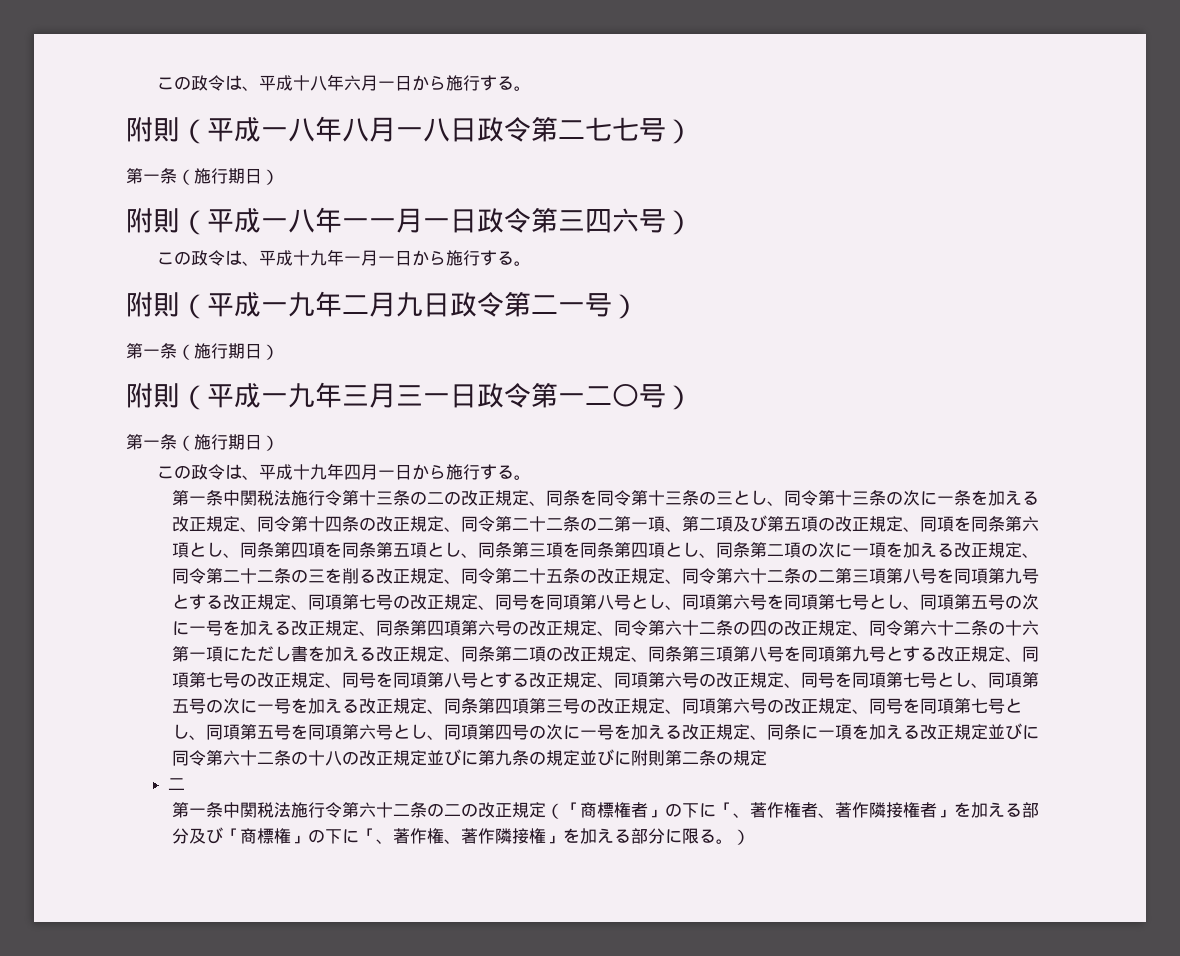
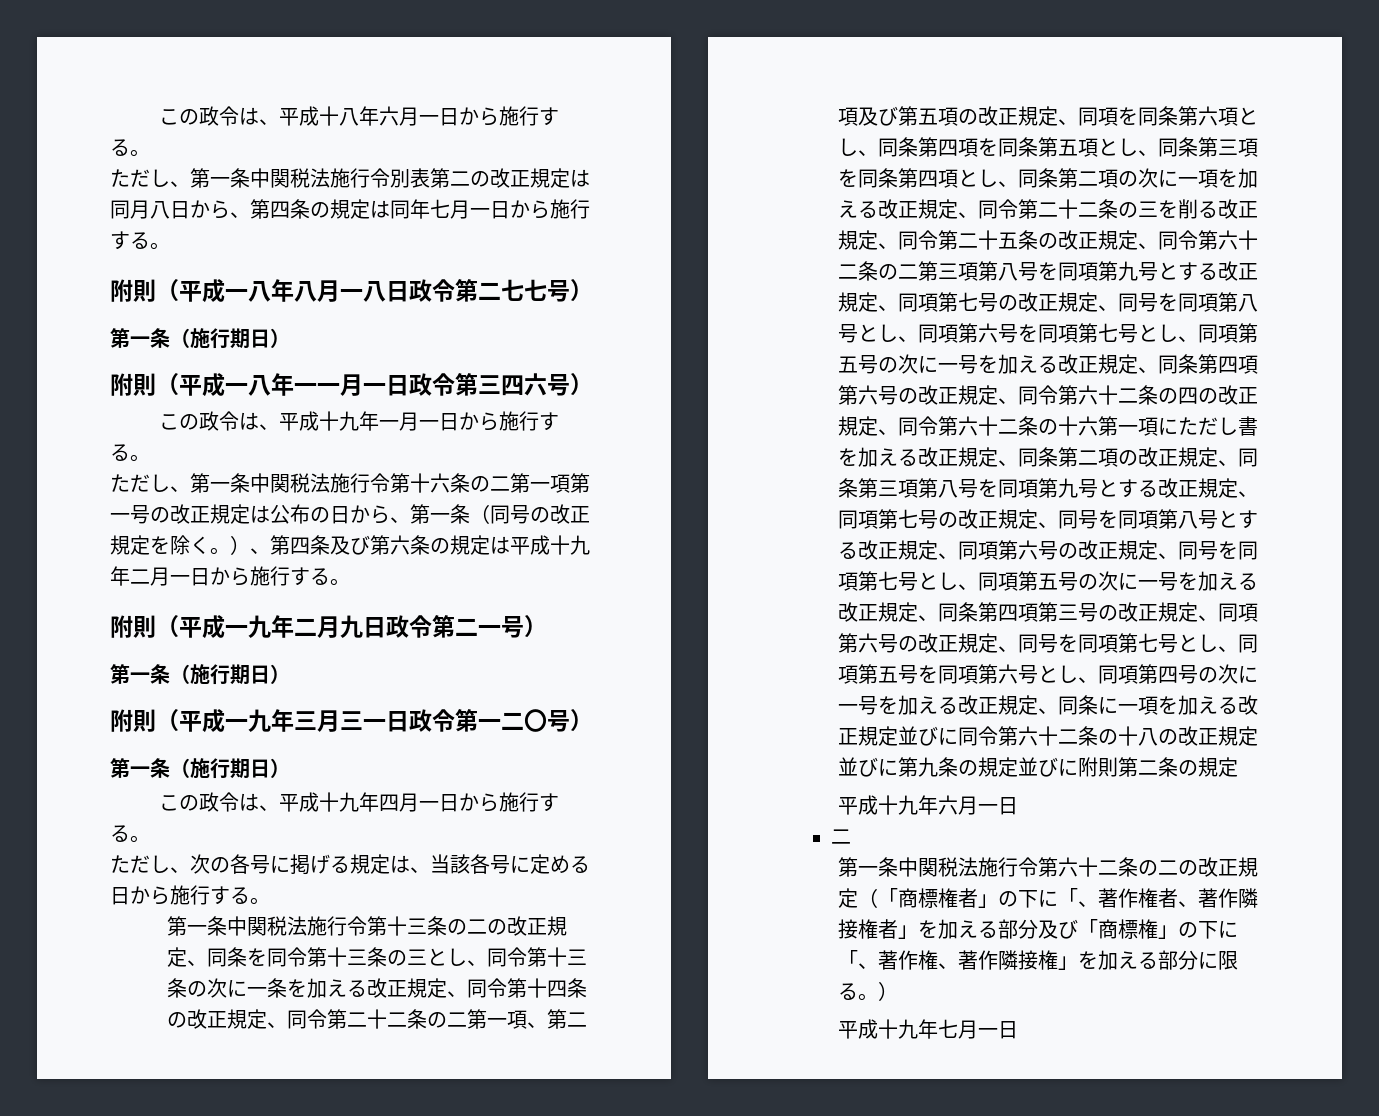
(532, 88) none -> [110,168,590,188] [110,199,590,219] [110,231,170,250] // ただし、第一条中関税法施行令別表第二の改正規定は同月八日から、第四条の規定は同年七月一日から施行する。
(532, 263) none -> [110,473,590,493] [110,504,590,524] [110,535,590,555] [110,566,350,586] // ただし、第一条中関税法施行令第十六条の二第一項第一号の改正規定は公布の日から、第一条（同号の改正規定を除く。）、第四条及び第六条の規定は平成十九年二月一日から施行する。
(532, 477) none -> [110,854,590,875] [110,885,270,905] // ただし、次の各号に掲げる規定は、当該各号に定める日から施行する。
(768, 758) none -> [837,795,1018,815] // 平成十九年六月一日
(751, 837) none -> [837,1019,1018,1039] // 平成十九年七月一日

